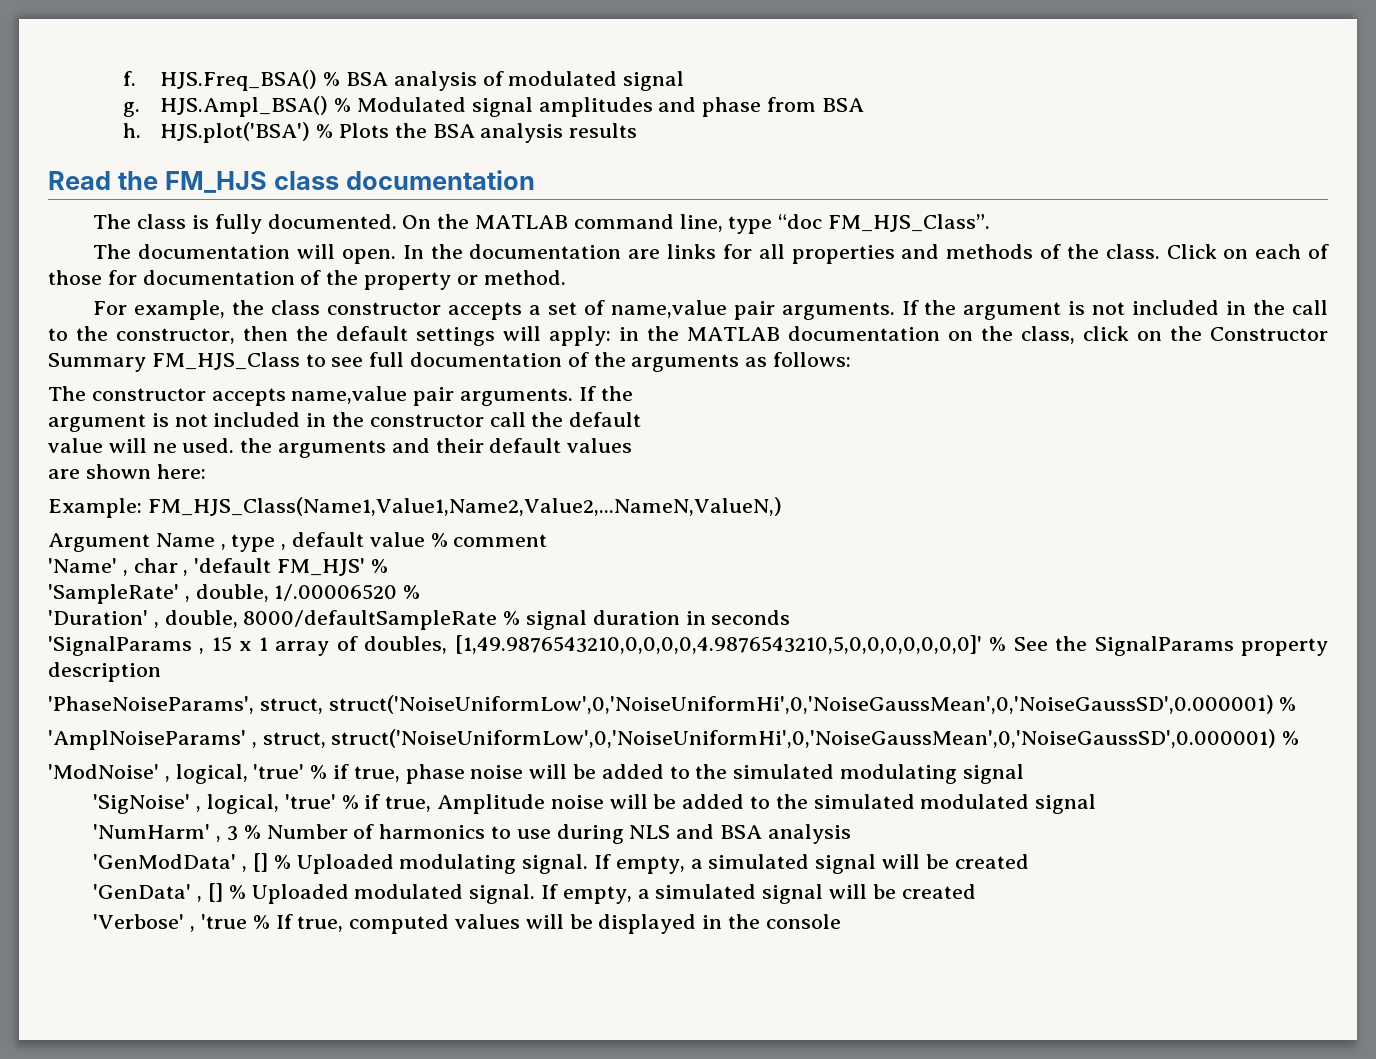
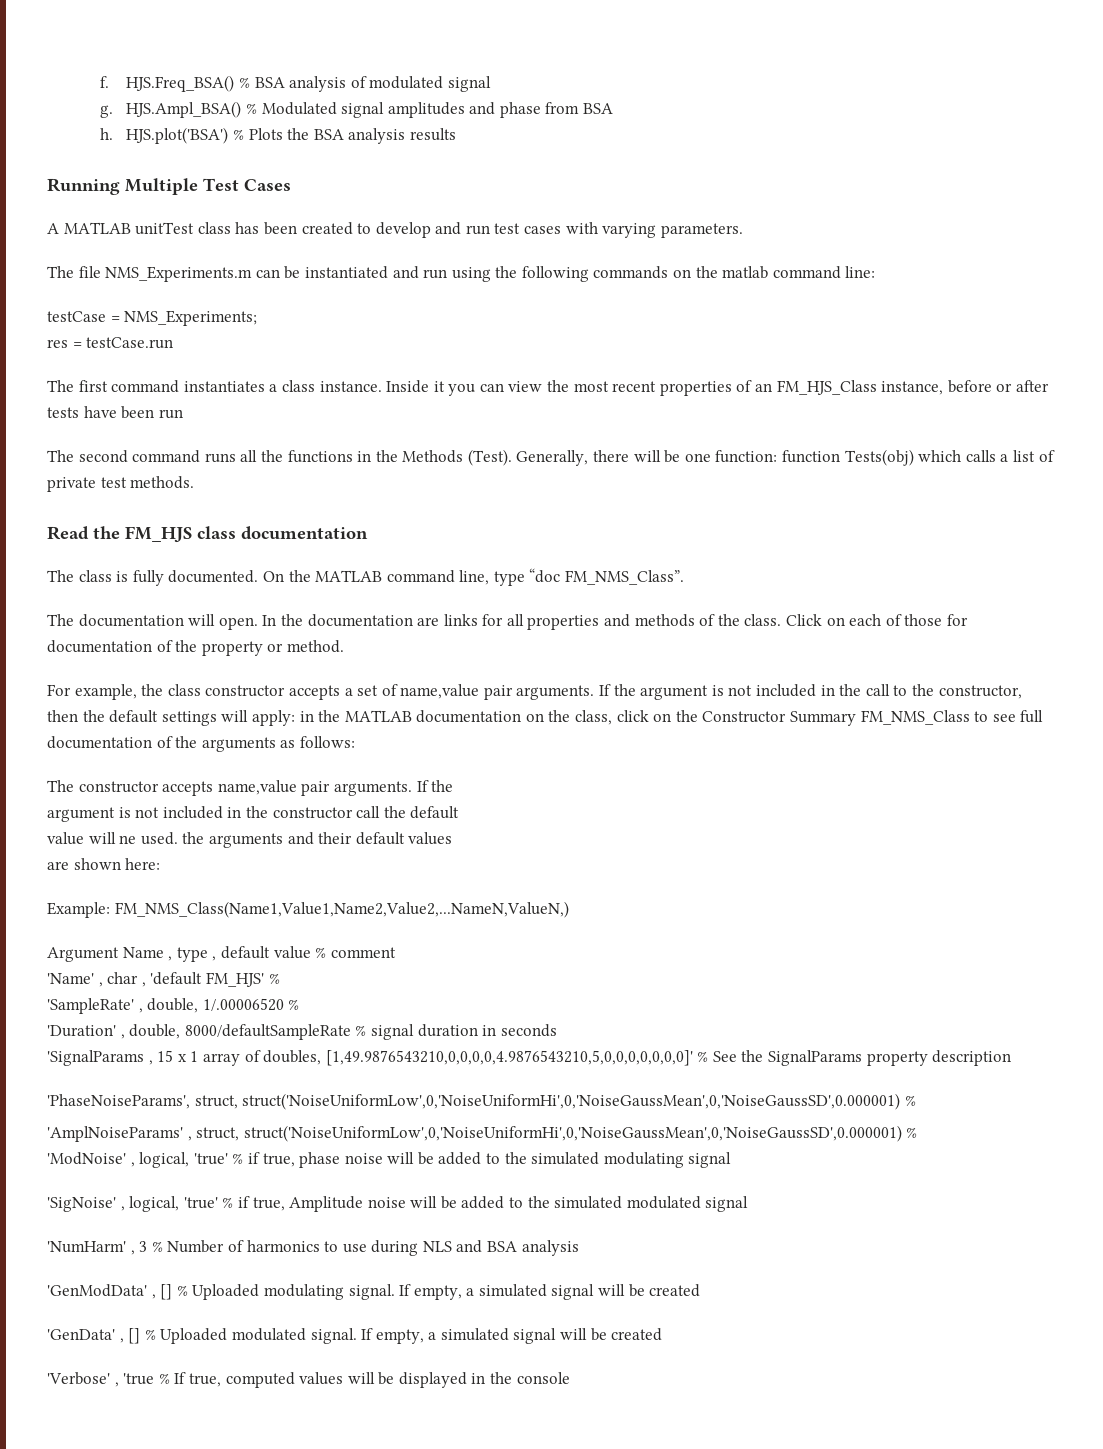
(638, 130) none -> [47,178,291,195] [47,222,743,238] [47,266,876,282] [47,310,258,326] [47,337,174,349] [47,380,1049,396] [47,406,183,419] [47,449,1055,466] [47,476,195,492] // Running Multiple Test Cases // A MATLAB unitTest class has been created to develop and run test cases with varying parameters. // The file NMS_Experiments.m can be instantiated and run using the following commands on the matlab command line: // testCase = NMS_Experiments; // res = testCase.run // The first command instantiates a class instance. Inside it you can view the most recent properties of an FM_HJS_Class instance, before or after tests have been run // The second command runs all the functions in the Methods (Test). Generally, there will be one function: function Tests(obj) which calls a list of private test methods.
[828,214,991,232] FM_HJS_Class”. -> [565,570,685,585] FM_NMS_Class”.
[151,352,300,370] FM_HJS_Class -> [860,710,970,725] FM_NMS_Class
[147,497,782,516] FM_HJS_Class(Name1,Value1,Name2,Value2,...NameN,ValueN,) -> [114,901,569,918] FM_NMS_Class(Name1,Value1,Name2,Value2,...NameN,ValueN,)

